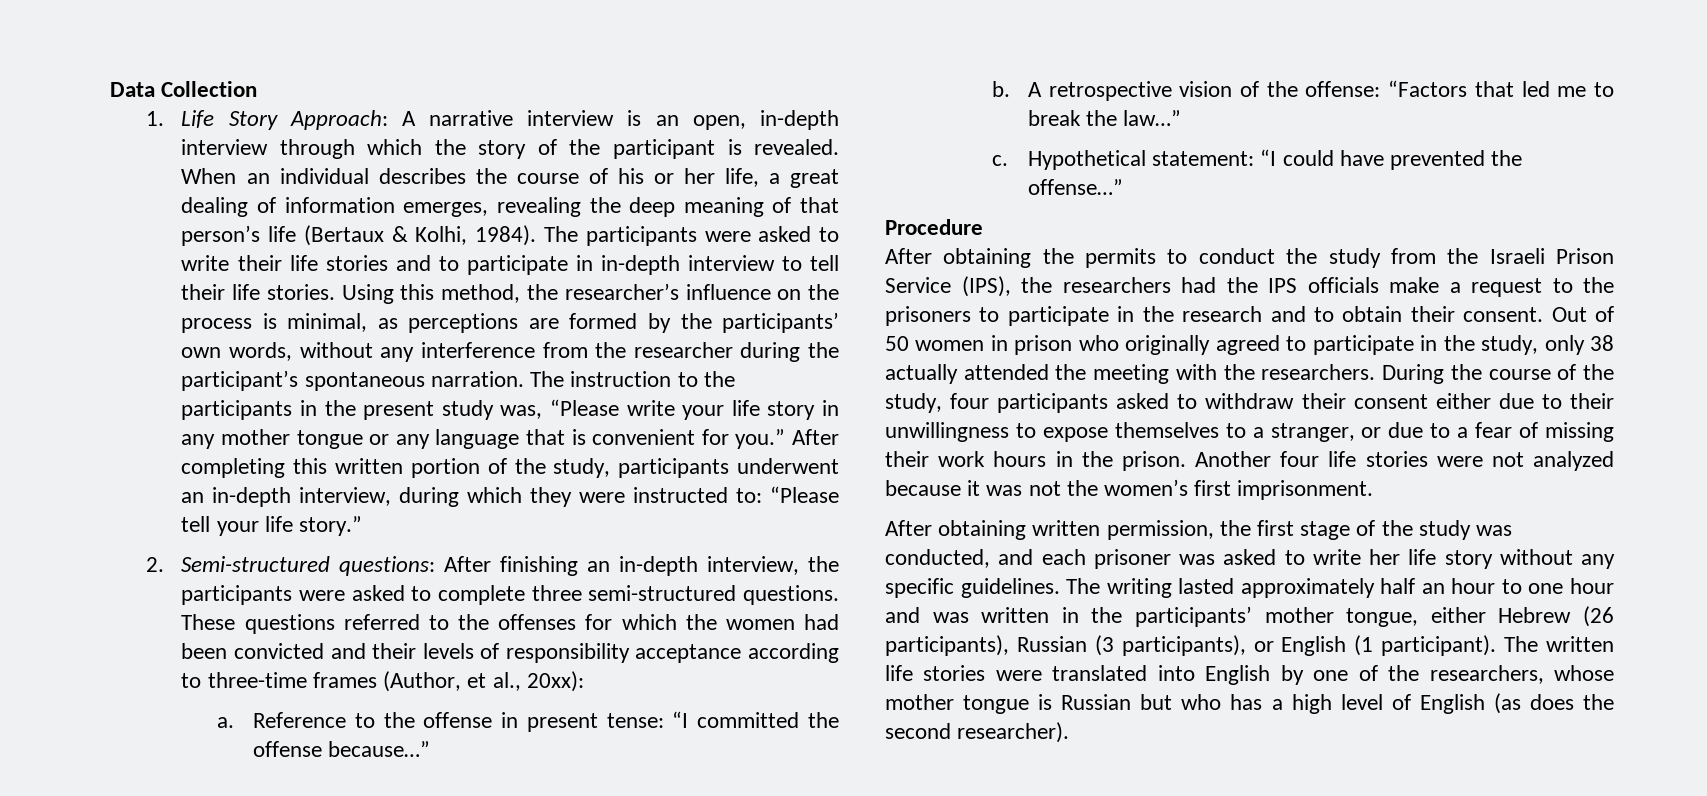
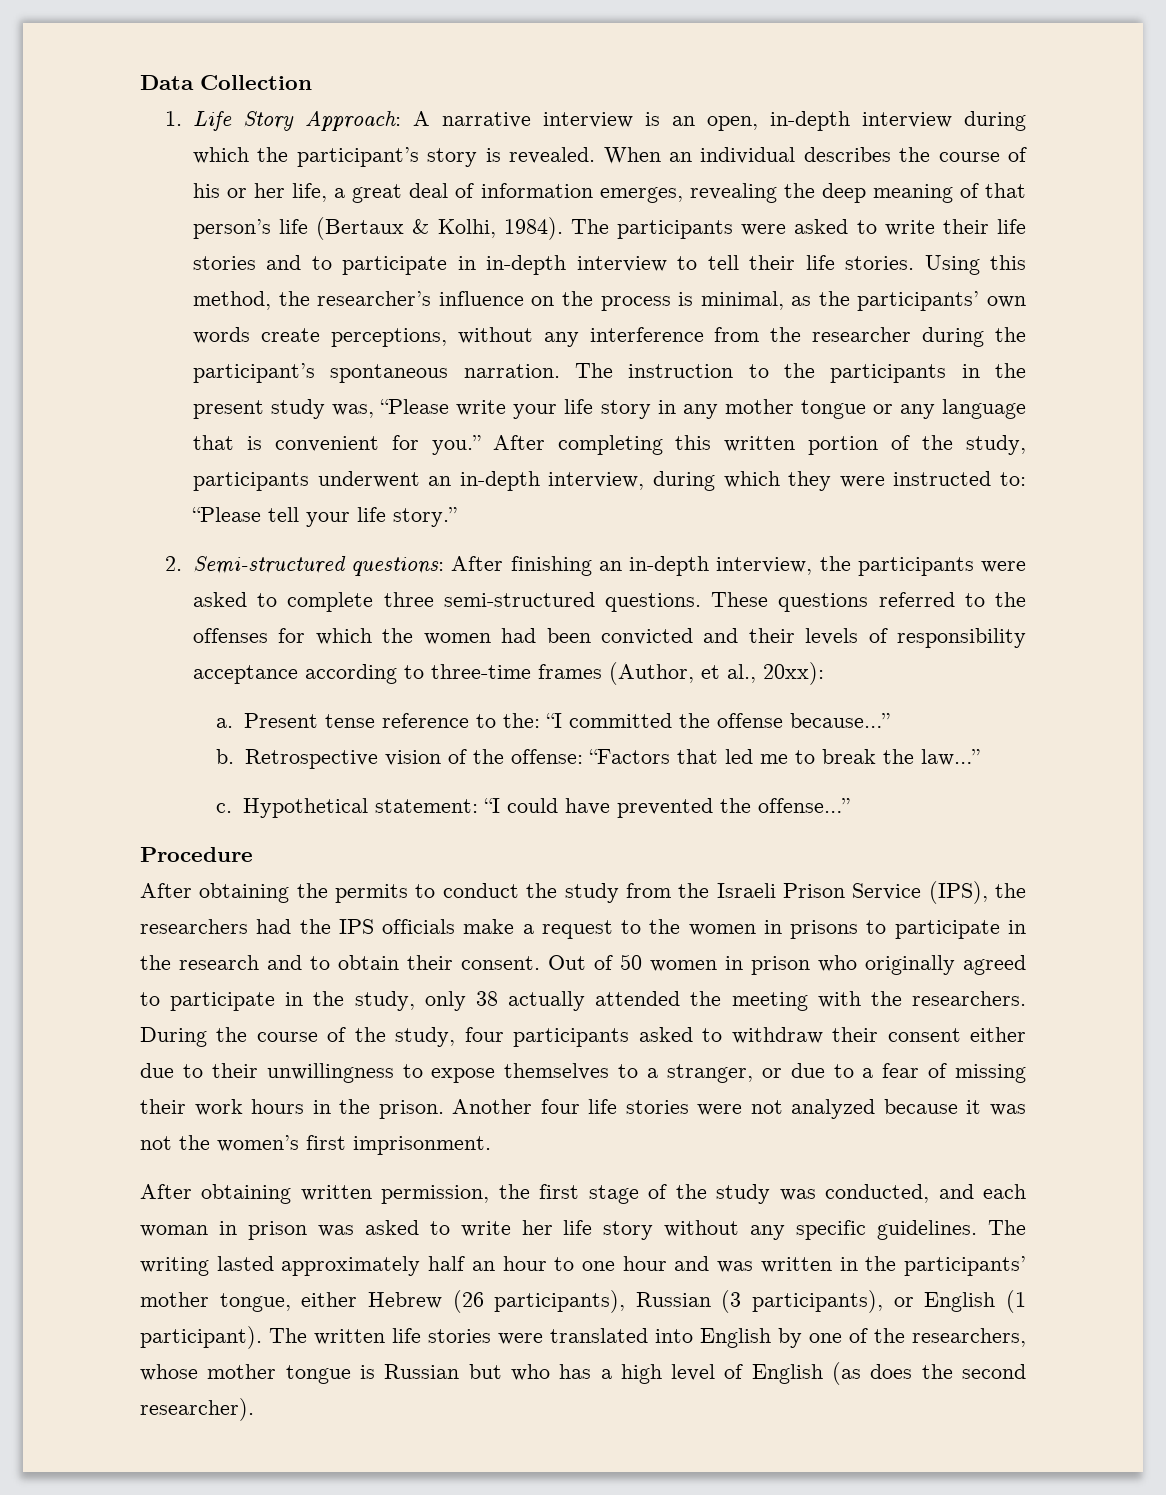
[279,139,715,159] through which the story of the participant -> [963,111,1026,131] [192,147,478,167] during which the participant’s story
[181,197,249,217] dealing -> [409,183,449,198] deal
[408,312,839,333] [181,342,293,361] perceptions are formed by the participants’ own words, -> [818,291,1026,311] [192,327,447,347] the participants’ own words create perceptions,
[252,712,664,732] Reference to the offense in present tense: -> [243,713,540,728] Present tense reference to the:
[1027,81,1172,101] A retrospective -> [244,749,378,769] Retrospective
[885,306,971,326] prisoners -> [688,920,859,939] women in prisons
[1093,549,1171,569] prisoner -> [140,1221,307,1240] woman in prison

